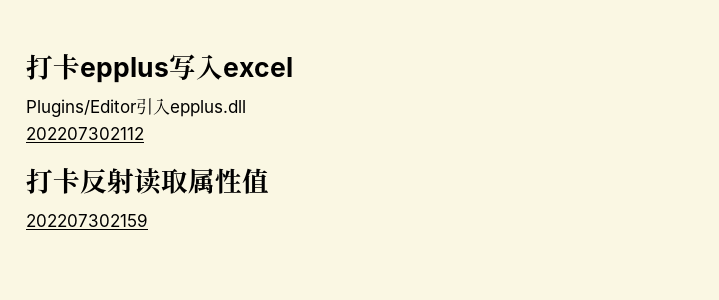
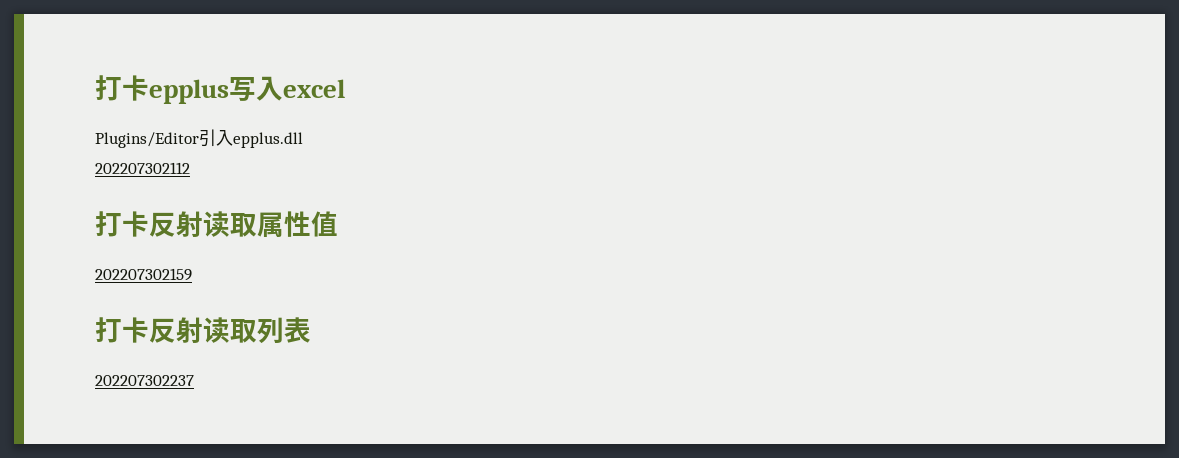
(148, 220) none -> [95,317,311,344] [95,375,194,386] // 打卡反射读取列表 // 202207302237

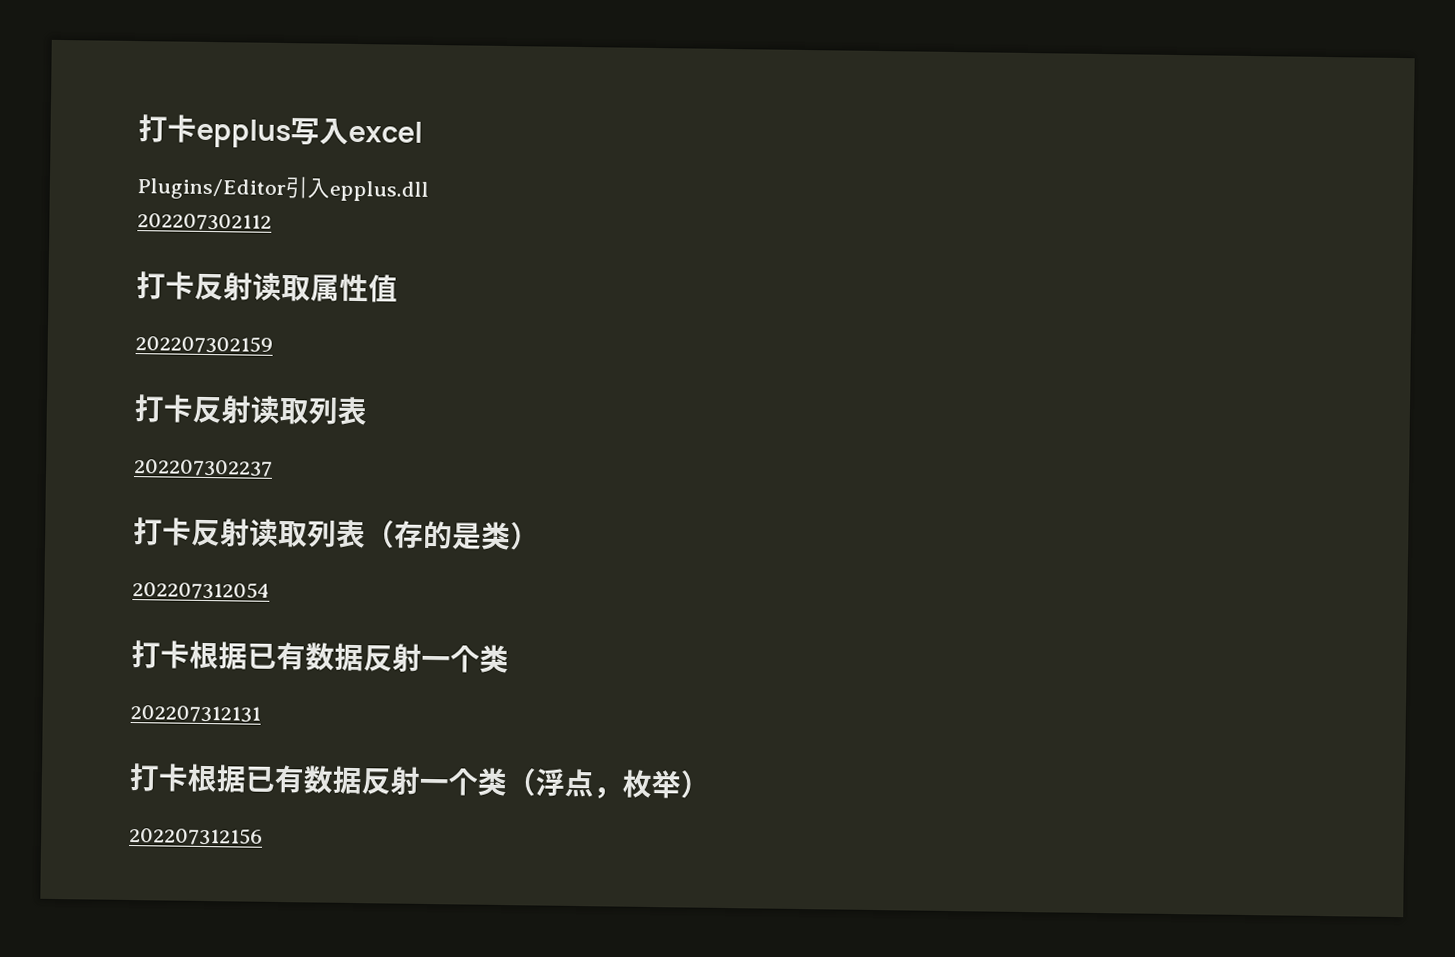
(194, 380) none -> [133,517,540,551] [132,581,270,600] [131,640,509,674] [130,705,261,723] [129,762,711,800] [129,826,263,846] // 打卡反射读取列表（存的是类） // 202207312054 // 打卡根据已有数据反射一个类 // 202207312131 // 打卡根据已有数据反射一个类（浮点，枚举） // 202207312156

